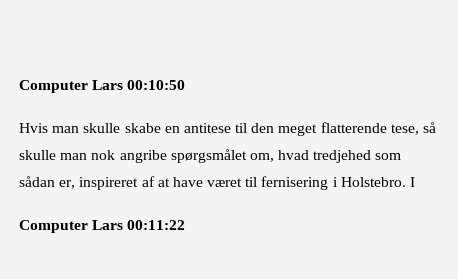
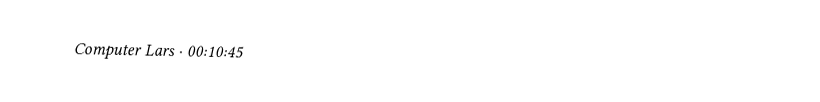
[19,80,186,93] [19,122,437,136] [19,149,402,163] [19,176,416,190] [19,220,186,233] Computer Lars 00:10:50 // Hvis man skulle skabe en antitese til den meget flatterende tese, så skulle man nok angribe spørgsmålet om, hvad tredjehed som sådan er, inspireret af at have været til fernisering i Holstebro. I // Computer Lars 00:11:22 -> [73,43,245,61] Computer Lars · 00:10:45

